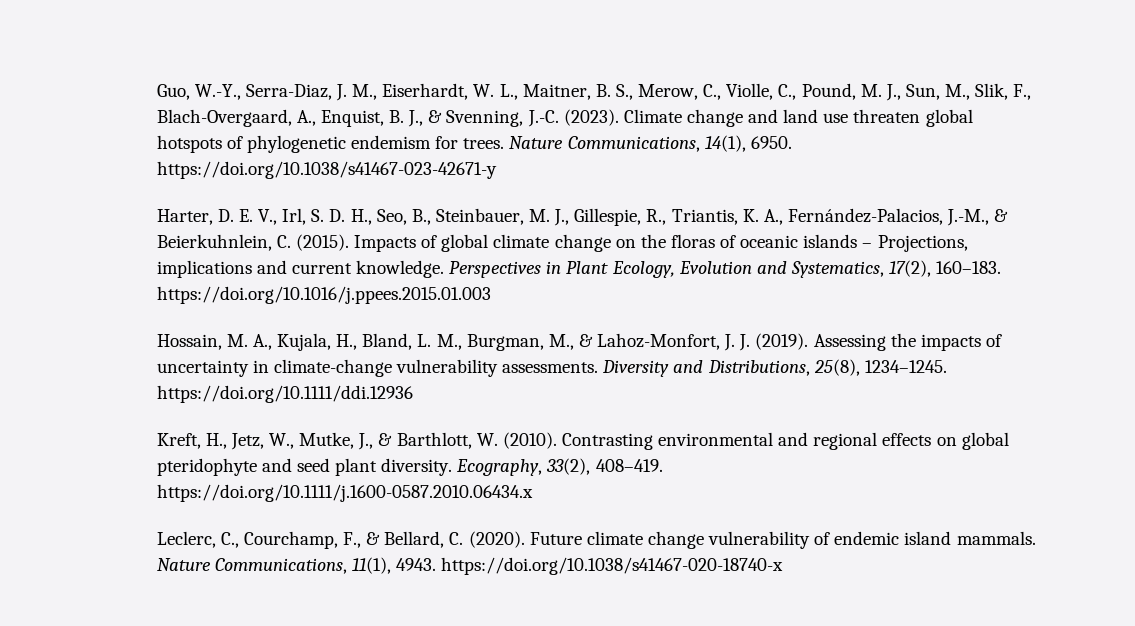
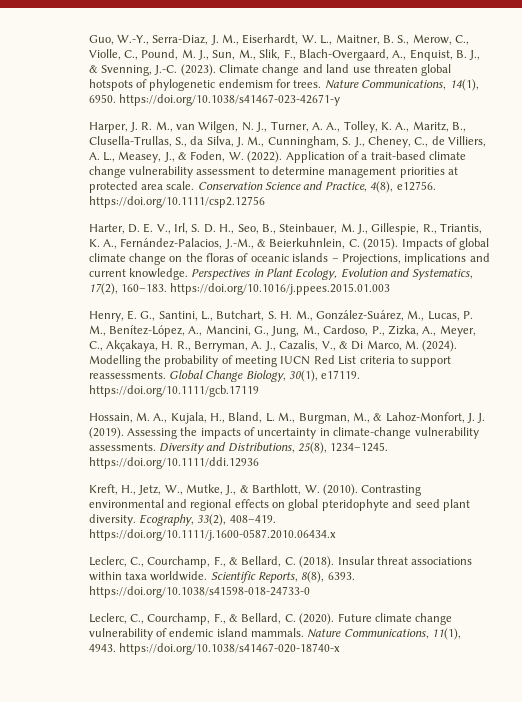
(497, 170) none -> [88,121,467,133] [88,136,487,148] [88,151,467,163] [88,166,459,178] [88,181,436,193] [88,196,265,208] // Harper, J. R. M., van Wilgen, N. J., Turner, A. A., Tolley, K. A., Maritz, B., Clusella-Trullas, S., da Silva, J. M., Cunningham, S. J., Cheney, C., de Villiers, A. L., Measey, J., & Foden, W. (2022). Application of a trait-based climate change vulnerability assessment to determine management priorities at protected area scale. Conservation Science and Practice, 4(8), e12756. https://doi.org/10.1111/csp2.12756
(491, 295) none -> [88,310,474,322] [88,325,476,337] [88,340,458,352] [88,355,452,367] [88,370,361,382] [88,385,259,397] // Henry, E. G., Santini, L., Butchart, S. H. M., González-Suárez, M., Lucas, P. M., Benítez-López, A., Mancini, G., Jung, M., Cardoso, P., Zizka, A., Meyer, C., Akçakaya, H. R., Berryman, A. J., Cazalis, V., & Di Marco, M. (2024). Modelling the probability of meeting IUCN Red List criteria to support reassessments. Global Change Biology, 30(1), e17119. https://doi.org/10.1111/gcb.17119
(533, 493) none -> [88,556,473,568] [88,571,355,583] [88,586,310,598] // Leclerc, C., Courchamp, F., & Bellard, C. (2018). Insular threat associations within taxa worldwide. Scientific Reports, 8(8), 6393. https://doi.org/10.1038/s41598-018-24733-0

